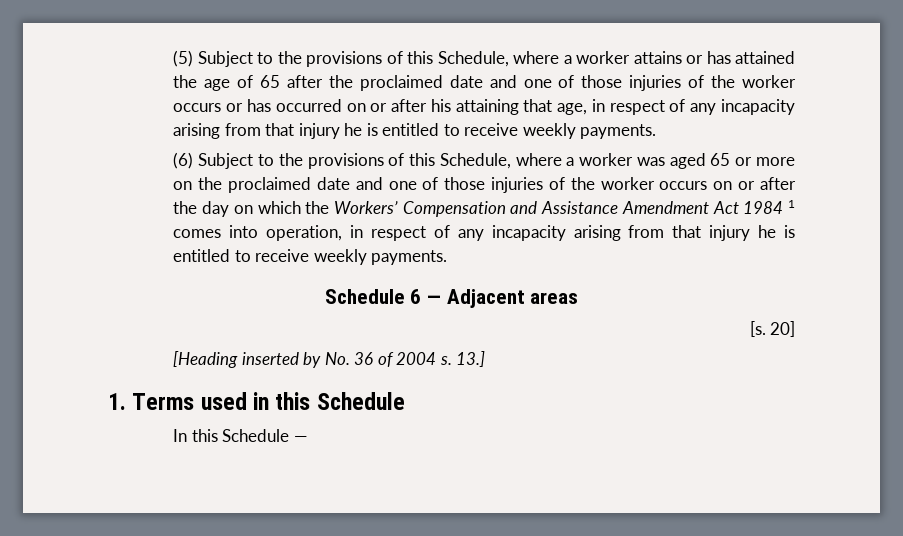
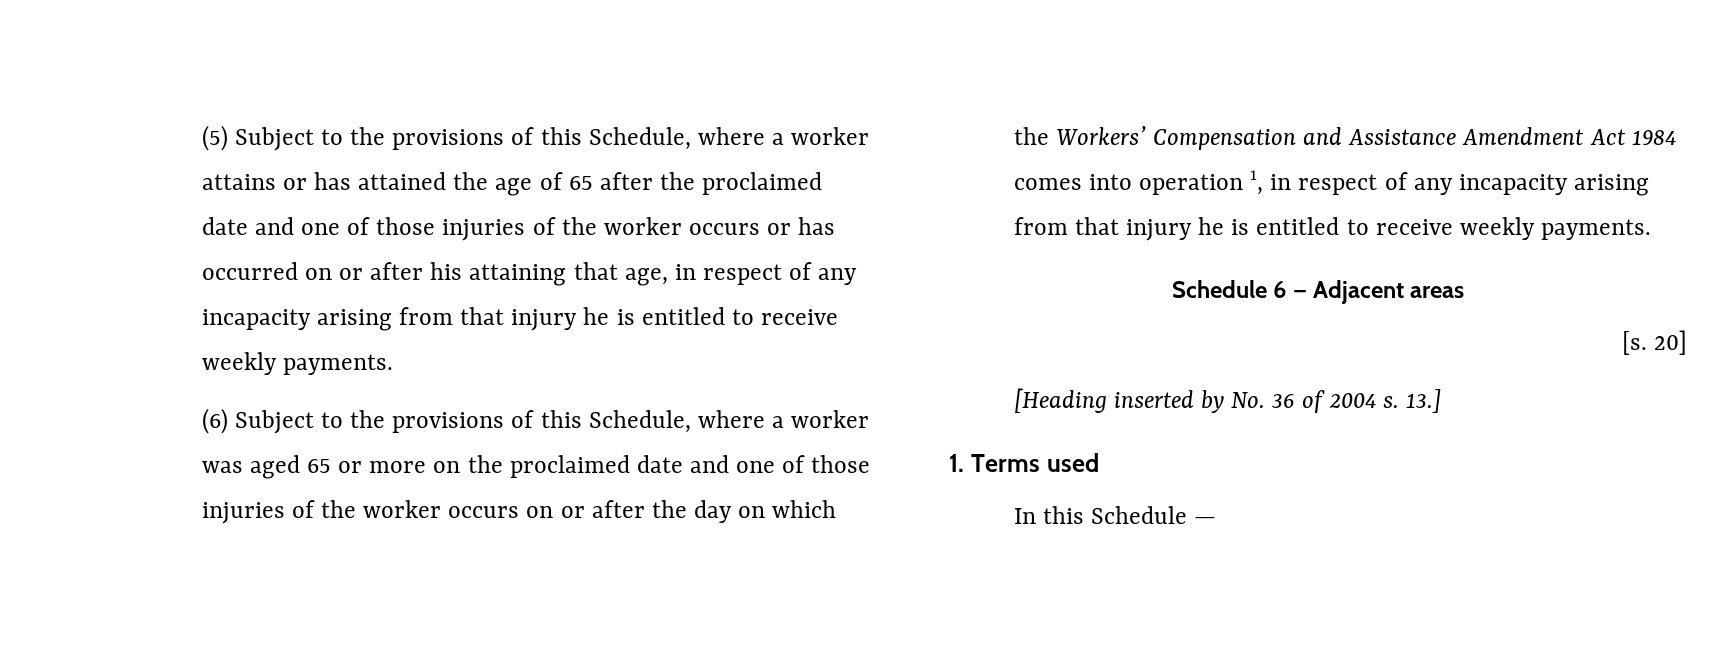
[787,200,795,208] 1 -> (1676, 137) none
[266,225,343,241] operation, -> [1138,170,1264,195] operation 1,
[253,392,405,410] in this Schedule -> (1099, 462) none

